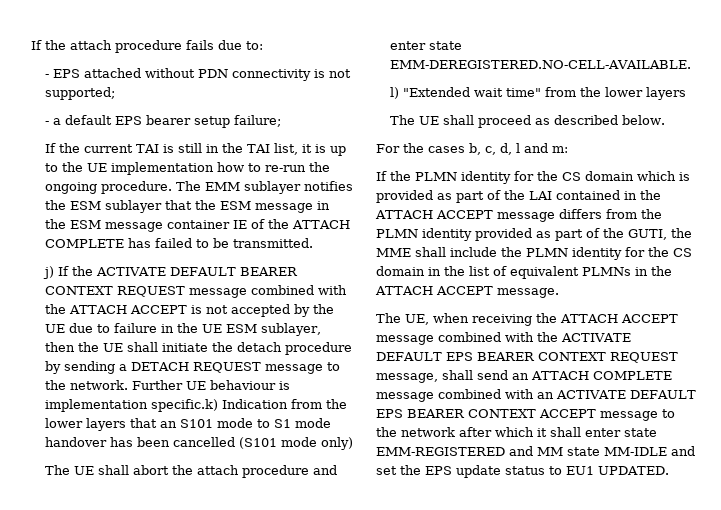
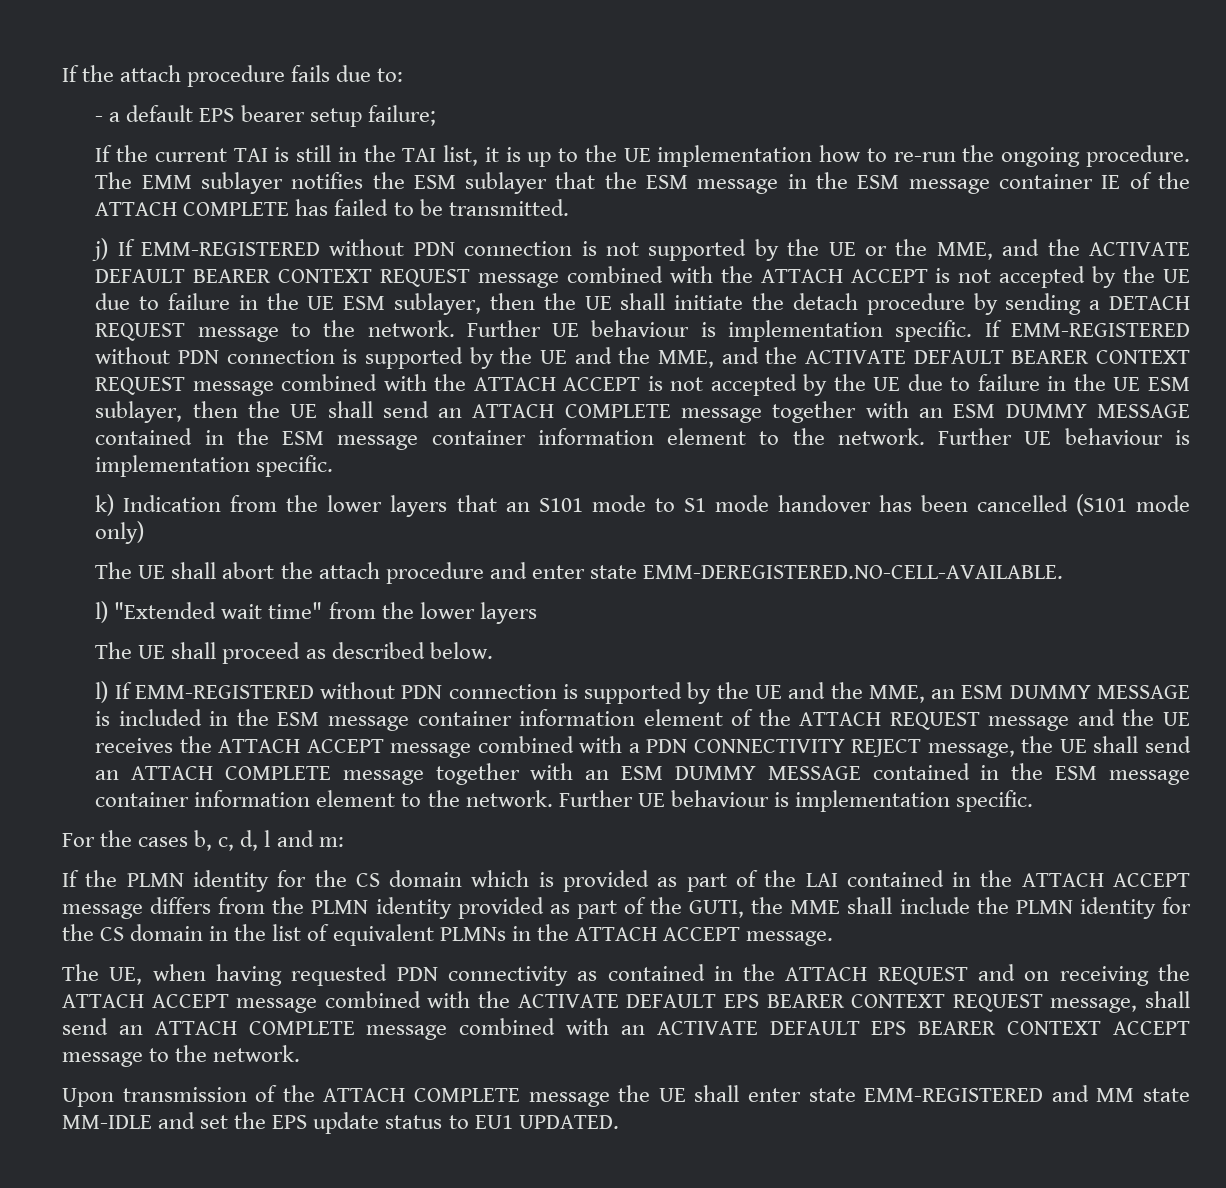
[44,68,351,81] [44,87,115,100] // - EPS attached without PDN connectivity is not supported; -> (404, 75) none
(69, 271) none -> [141,239,1040,261] EMM-REGISTERED without PDN connection is not supported by the UE or the MME, and
[150,399,218,412] specific.k) -> [895,320,1190,342] [95,347,1190,369] [95,374,1191,396] [95,401,1190,423] [95,428,1190,450] [95,455,334,477] [95,494,115,516] specific. If EMM-REGISTERED without PDN connection is supported by the UE and the MME, and the ACTIVATE DEFAULT BEARER CONTEXT REQUEST message combined with the ATTACH ACCEPT is not accepted by the UE due to failure in the UE ESM sublayer, then the UE shall send an ATTACH COMPLETE message together with an ESM DUMMY MESSAGE contained in the ESM message container information element to the network. Further UE behaviour is implementation specific. // k)
(665, 120) none -> [95,681,1190,704] [95,709,1190,731] [95,736,1192,758] [95,763,1190,785] [95,790,1034,812] // l) If EMM-REGISTERED without PDN connection is supported by the UE and the MME, an ESM DUMMY MESSAGE is included in the ESM message container information element of the ATTACH REQUEST message and the UE receives the ATTACH ACCEPT message combined with a PDN CONNECTIVITY REJECT message, the UE shall send an ATTACH COMPLETE message together with an ESM DUMMY MESSAGE contained in the ESM message container information element to the network. Further UE behaviour is implementation specific.
(469, 318) none -> [215,964,1050,986] having requested PDN connectivity as contained in the ATTACH REQUEST and on
[401,427,547,437] network after which it -> [213,1045,301,1062] [62,1085,686,1107] network. // Upon transmission of the ATTACH COMPLETE message the UE

